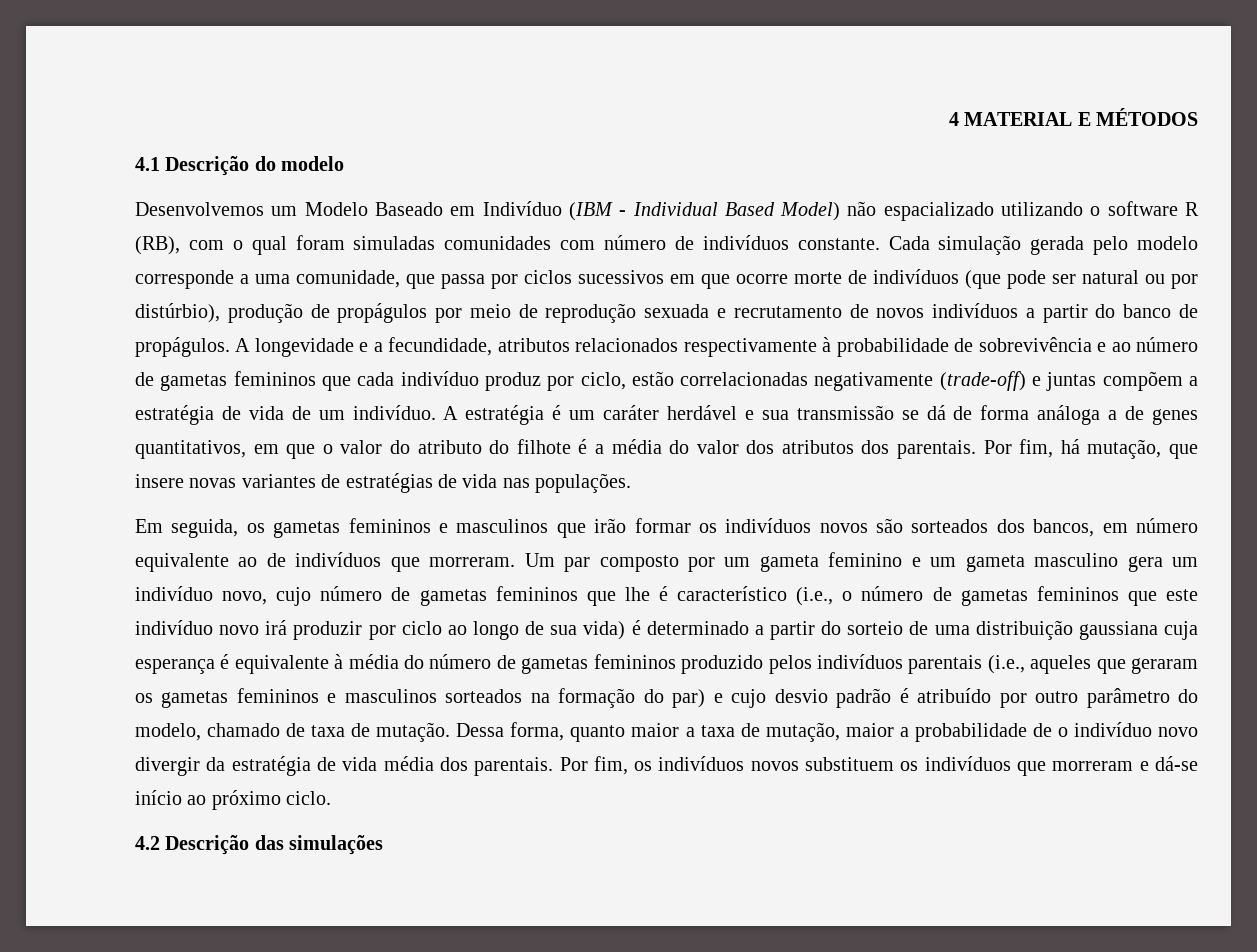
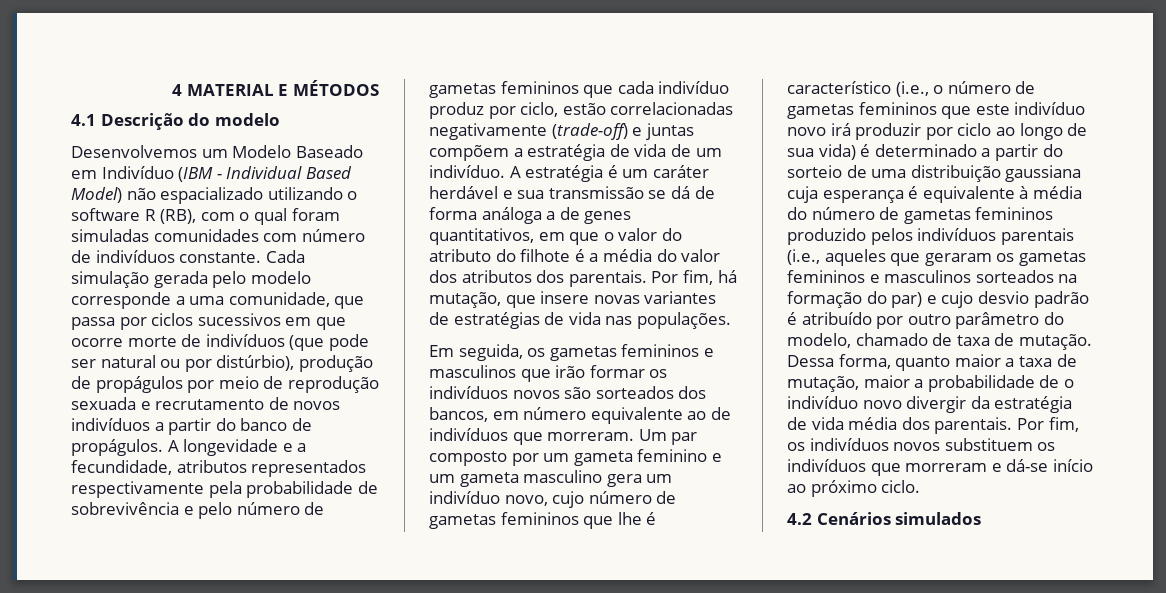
[575,337,832,357] relacionados respectivamente à -> [251,460,367,477] [71,481,242,498] representados respectivamente pela
[1111,342,1131,352] ao -> [198,502,233,519] pelo
[165,835,384,855] Descrição das simulações -> [816,512,982,525] Cenários simulados

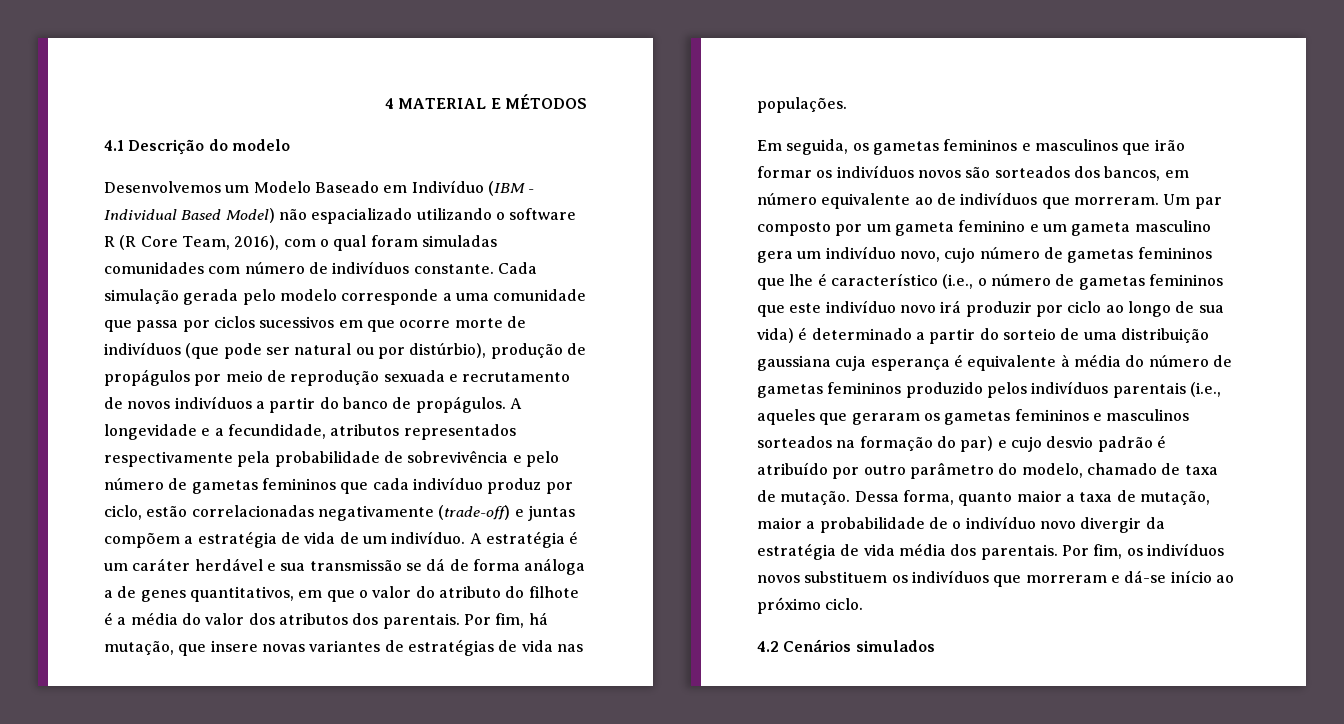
[160,209,197,224] (RB), -> [119,235,280,250] (R Core Team, 2016),
[228,292,330,307] comunidade, -> [493,289,587,301] comunidade

